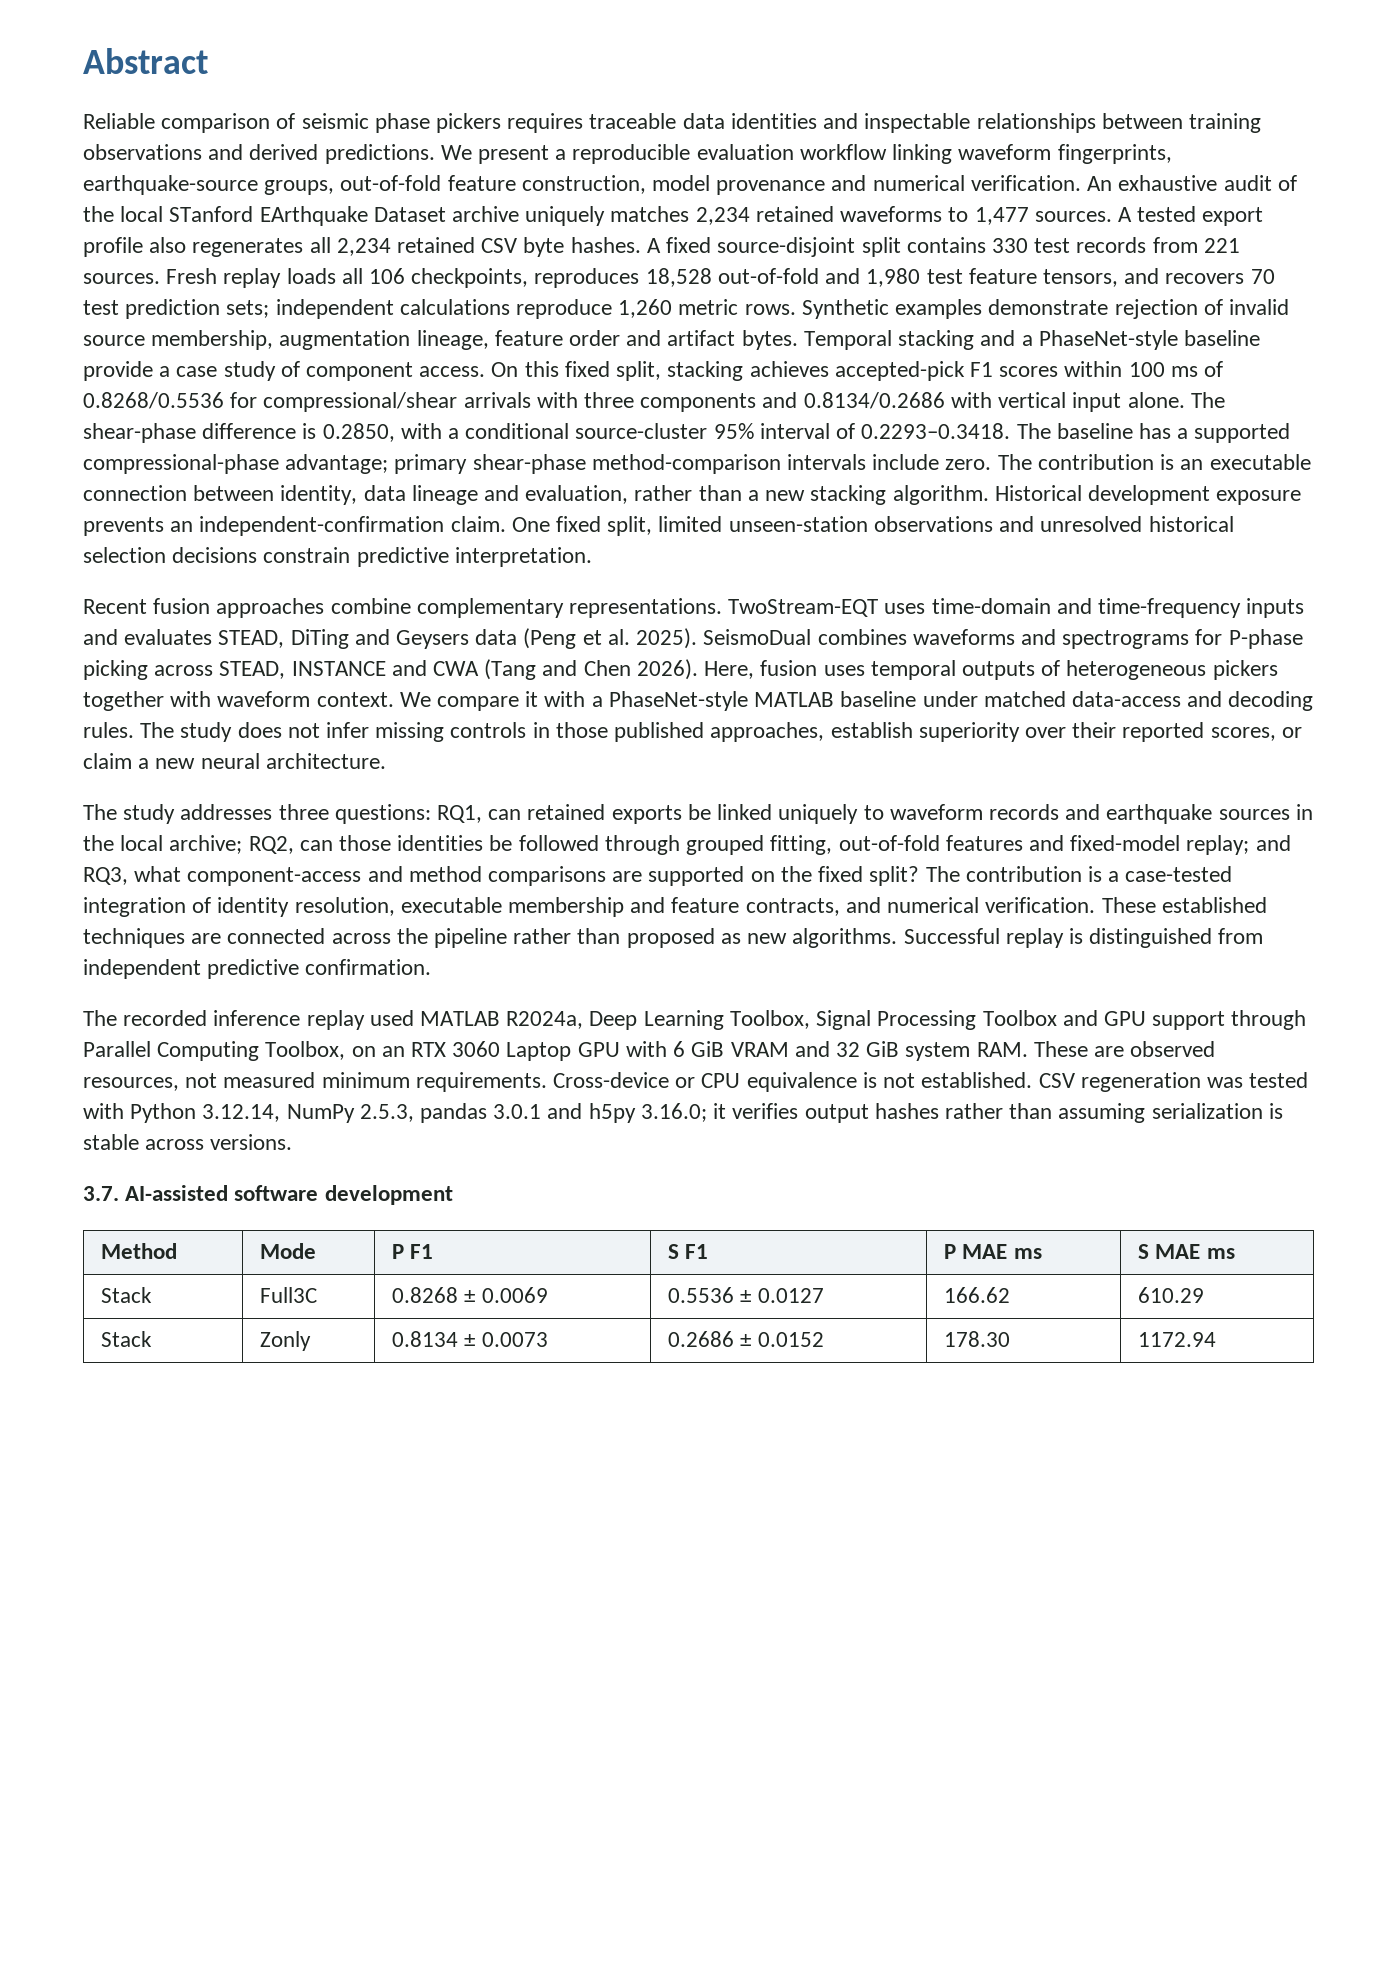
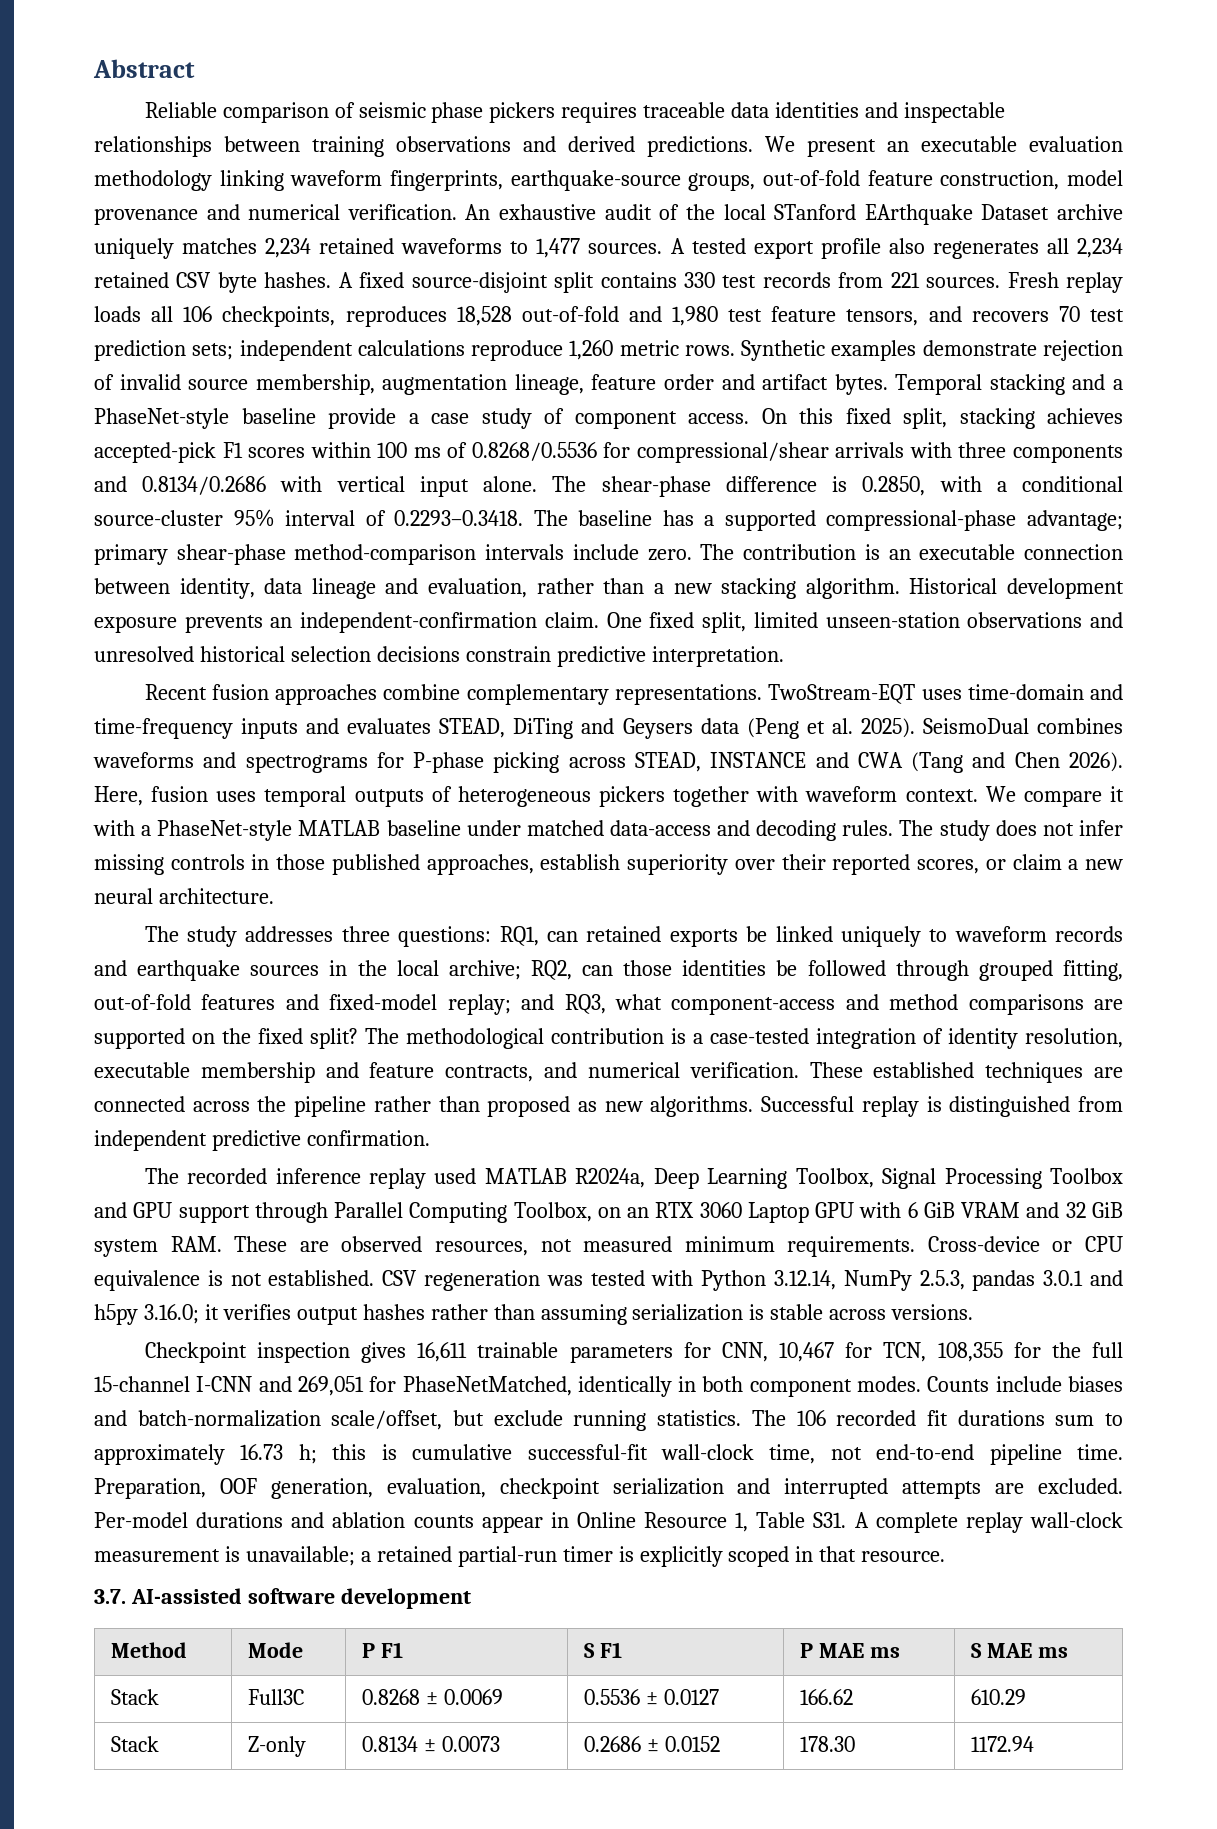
[555,144,887,164] a reproducible evaluation workflow -> [887,136,1123,152] [94,170,212,191] an executable evaluation methodology
(960, 874) none -> [406,1028,544,1049] methodological
(293, 1142) none -> [144,1342,1123,1363] [94,1376,1123,1397] [94,1410,1124,1431] [94,1444,1123,1465] [94,1478,1123,1499] [94,1512,1123,1533] [94,1546,946,1567] // Checkpoint inspection gives 16,611 trainable parameters for CNN, 10,467 for TCN, 108,355 for the full 15-channel I-CNN and 269,051 for PhaseNetMatched, identically in both component modes. Counts include biases and batch-normalization scale/offset, but exclude running statistics. The 106 recorded fit durations sum to approximately 16.73 h; this is cumulative successful-fit wall-clock time, not end-to-end pipeline time. Preparation, OOF generation, evaluation, checkpoint serialization and interrupted attempts are excluded. Per-model durations and ablation counts appear in Online Resource 1, Table S31. A complete replay wall-clock measurement is unavailable; a retained partial-run timer is explicitly scoped in that resource.
[260,1331,312,1351] Zonly -> [247,1736,306,1757] Z-only

